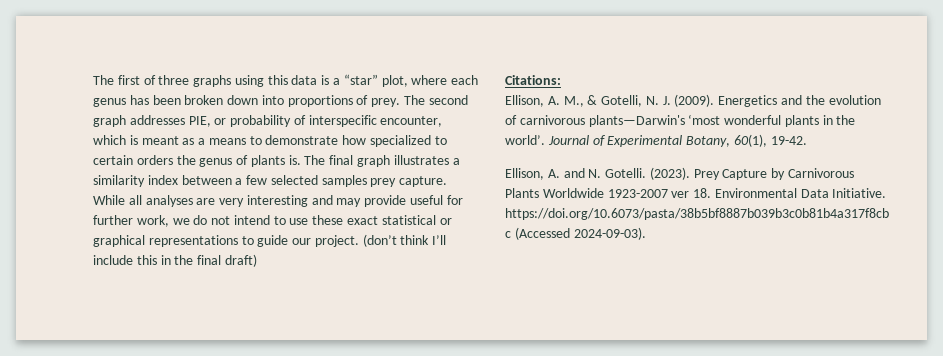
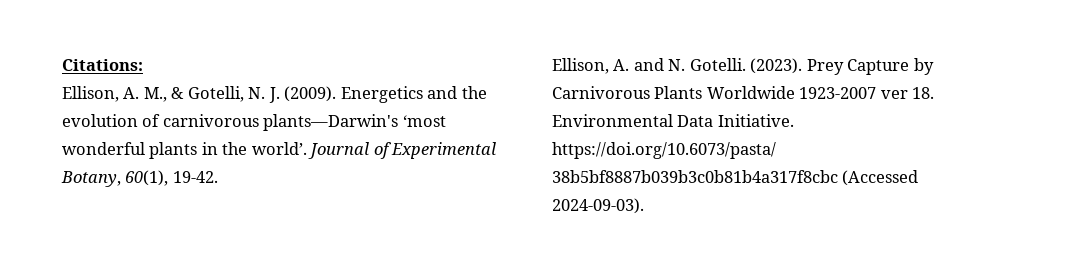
[93,74,479,87] [93,95,468,107] [93,115,443,127] [93,135,447,147] [93,155,460,167] [93,175,448,187] [93,195,463,207] [93,215,452,227] [93,234,447,247] [93,254,257,267] The first of three graphs using this data is a “star” plot, where each genus has been broken down into proportions of prey. The second graph addresses PIE, or probability of interspecific encounter, which is meant as a means to demonstrate how specialized to certain orders the genus of plants is. The final graph illustrates a similarity index between a few selected samples prey capture. While all analyses are very interesting and may provide useful for further work, we do not intend to use these exact statistical or graphical representations to guide our project. (don’t think I’ll include this in the final draft) // -> (62, 65) none

